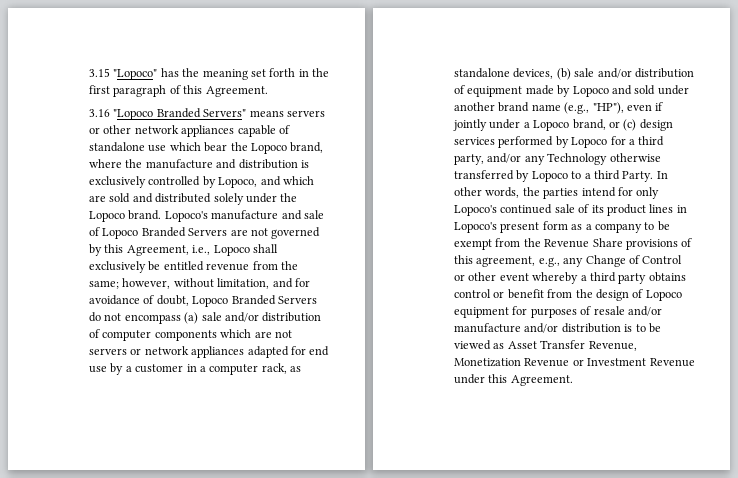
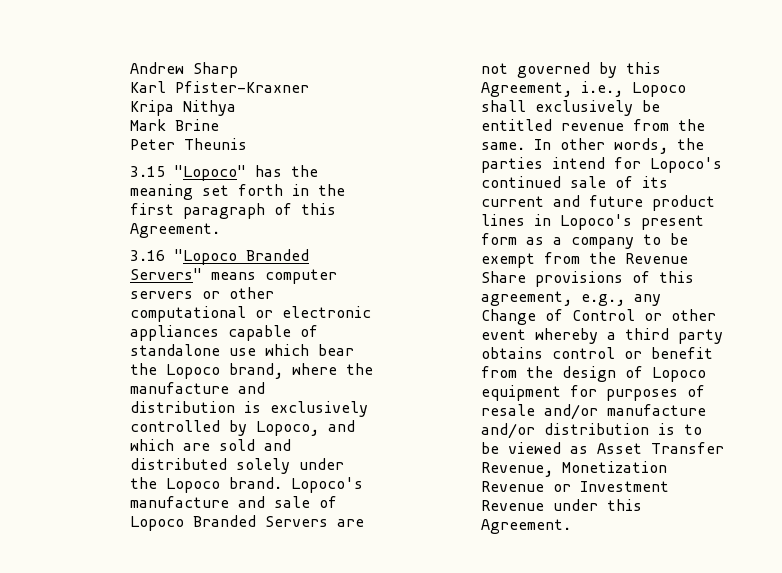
(89, 72) none -> [129,62,238,78] [129,81,309,93] [129,100,236,116] [129,119,219,131] [129,138,247,150] Andrew Sharp // Karl Pfister-Kraxner // Kripa Nithya // Mark Brine // Peter Theunis //
(284, 113) none -> [264,269,337,284] computer
[134,125,179,134] network -> [129,306,371,322] computational or electronic
[89,278,310,289] [89,295,317,307] [89,312,322,324] [89,329,292,341] [89,346,330,358] [89,363,302,375] [454,68,694,80] [454,85,689,97] [454,102,664,114] [453,119,673,131] [454,136,665,148] [454,153,661,165] [454,170,654,182] same; however, without limitation, and for avoidance of doubt, Lopoco Branded Servers do not encompass (a) sale and/or distribution of computer components which are not servers or network appliances adapted for end use by a customer in a computer rack, as standalone devices, (b) sale and/or distribution of equipment made by Lopoco and sold under another brand name (e.g., "HP"), even if jointly under a Lopoco brand, or (c) design services performed by Lopoco for a third party, and/or any Technology otherwise transferred by Lopoco to a third Party. -> [480,142,525,150] same.
[636,187,660,199] only -> (641, 163) none
(604, 209) none -> [480,195,643,207] current and future

